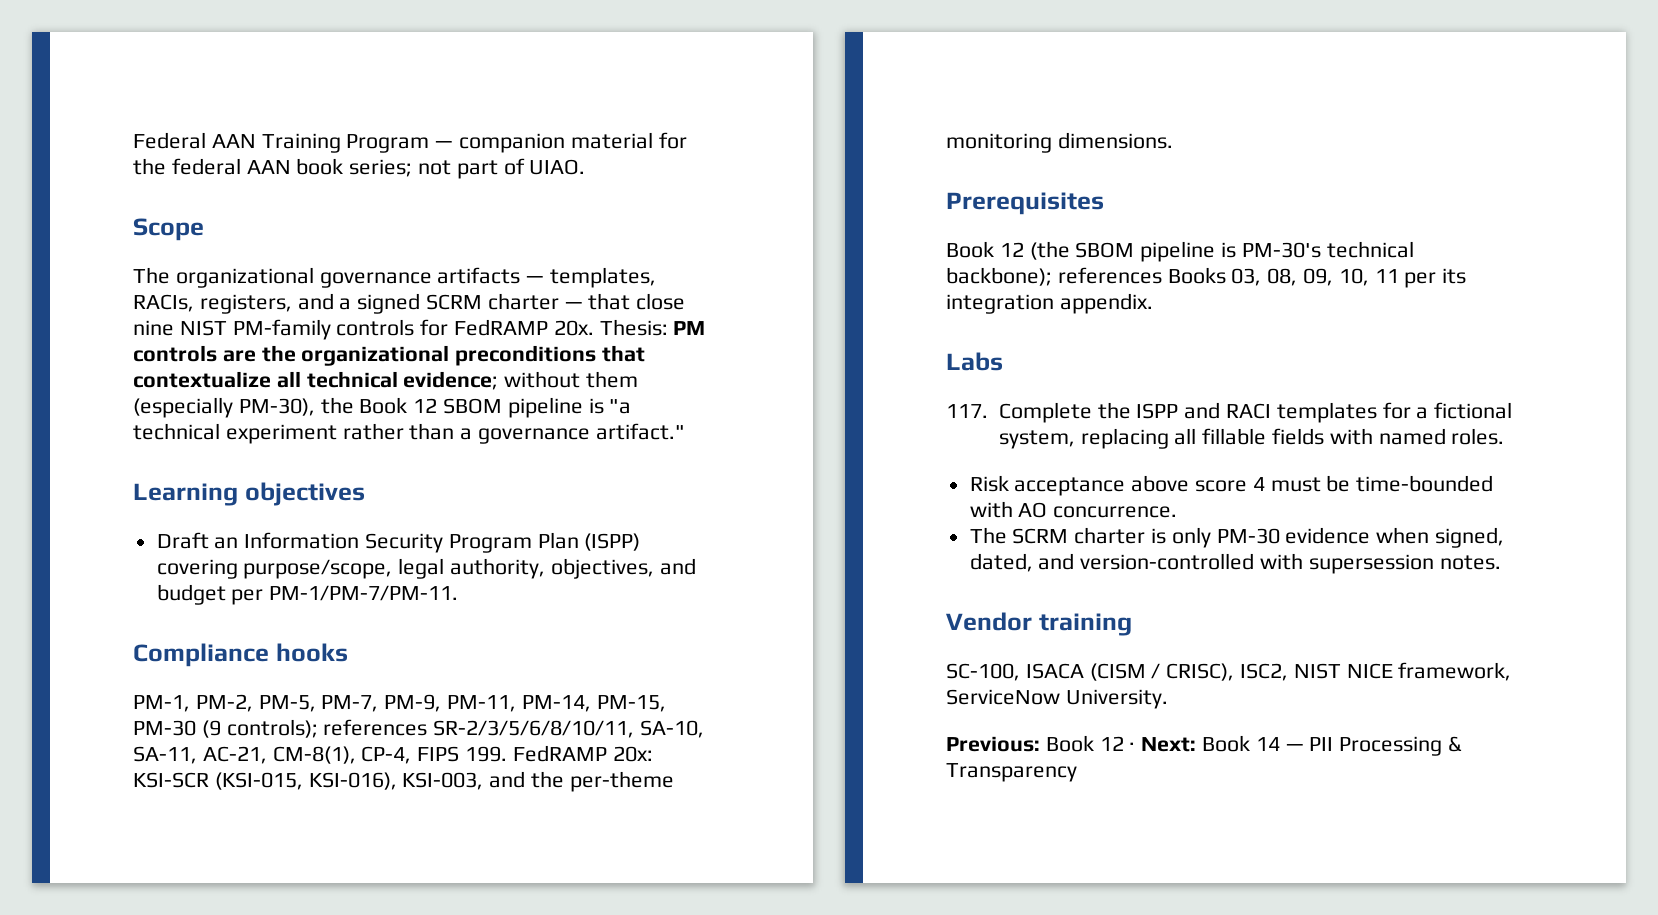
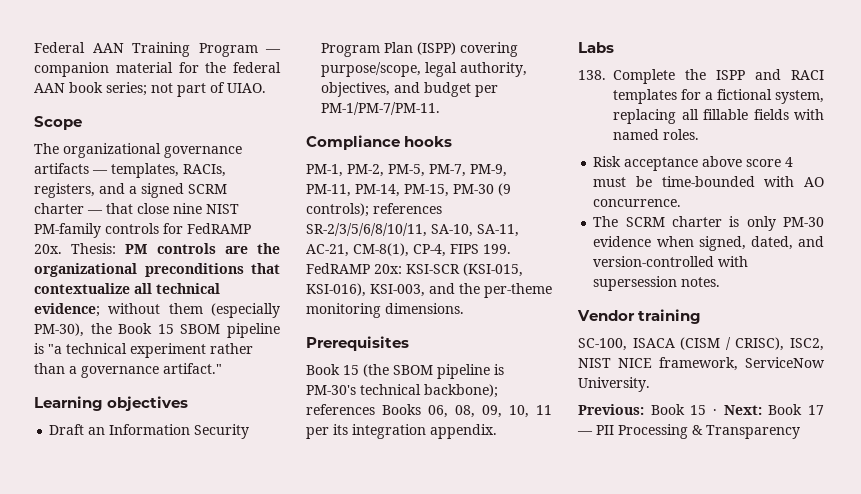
[413,398,438,413] 12 -> [157,324,174,334] 15
[999,242,1024,257] 12 -> [343,365,359,375] 15
[1231,268,1262,286] 03, -> [428,405,448,418] 06,
[946,404,988,418] 117. -> [578,70,606,80] 138.
[1099,736,1124,751] 12 -> [690,405,707,415] 15
[1255,737,1280,751] 14 -> [808,405,824,415] 17

